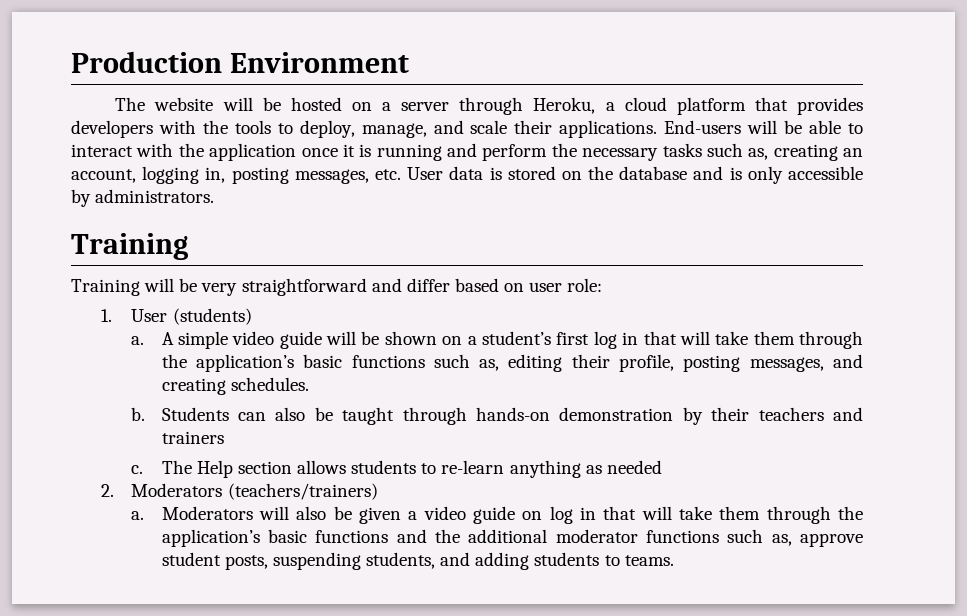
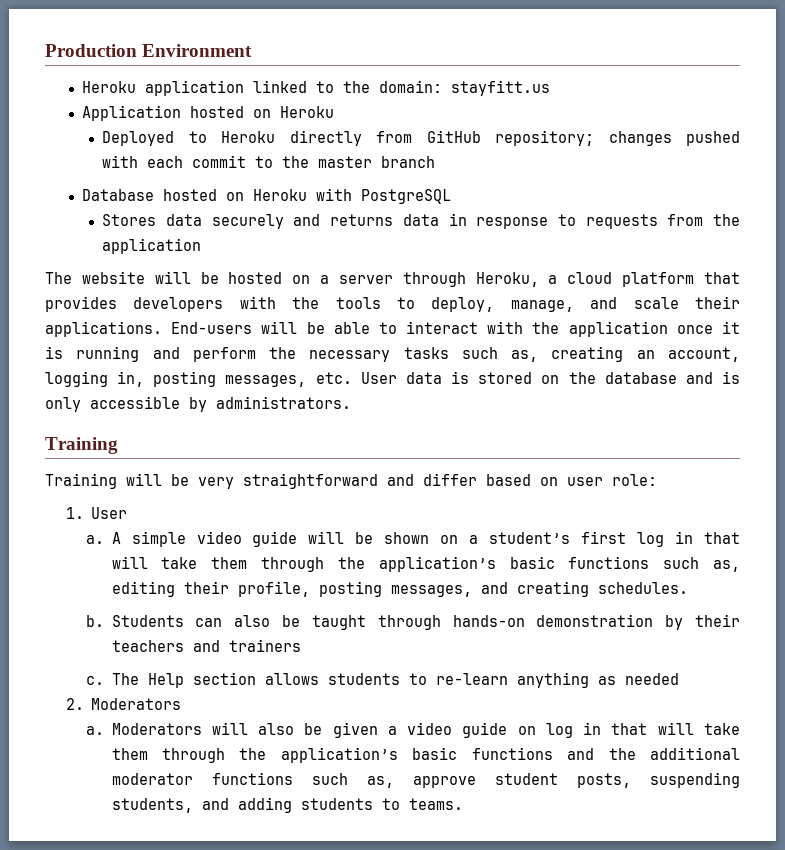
(409, 62) none -> [81,80,550,96] [81,105,334,121] [102,130,740,146] [102,155,436,168] [81,188,451,204] [102,213,740,229] [102,238,202,254] // Heroku application linked to the domain: stayfitt.us // Application hosted on Heroku // Deployed to Heroku directly from GitHub repository; changes pushed with each commit to the master branch // Database hosted on Heroku with PostgreSQL // Stores data securely and returns data in response to requests from the application
[172,308,252,325] (students) -> (127, 513) none
[227,483,378,500] (teachers/trainers) -> (181, 704) none

